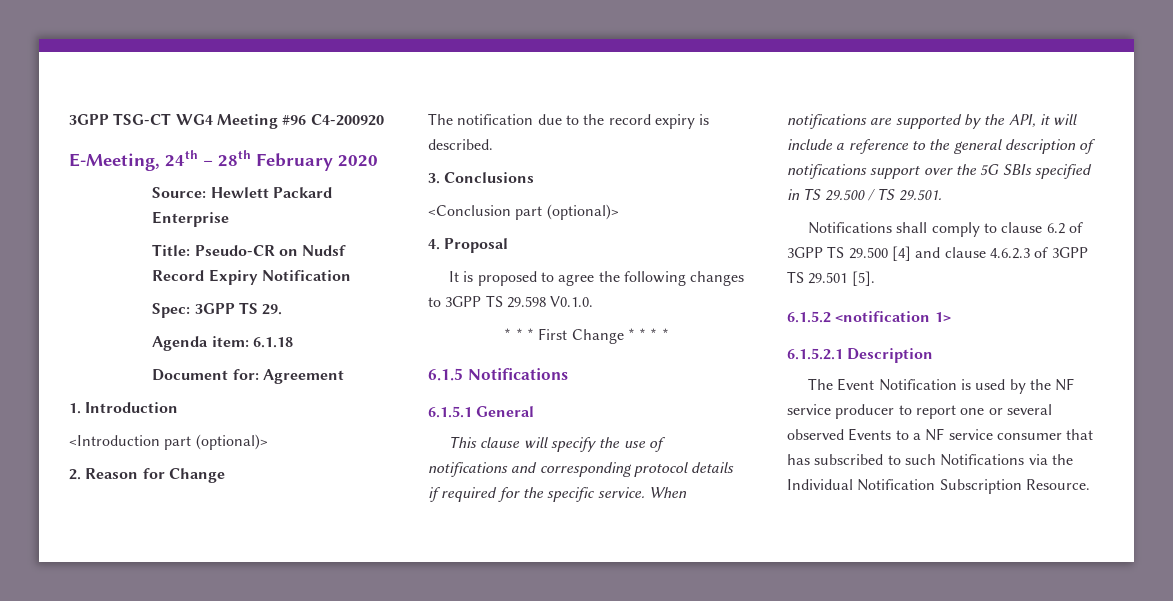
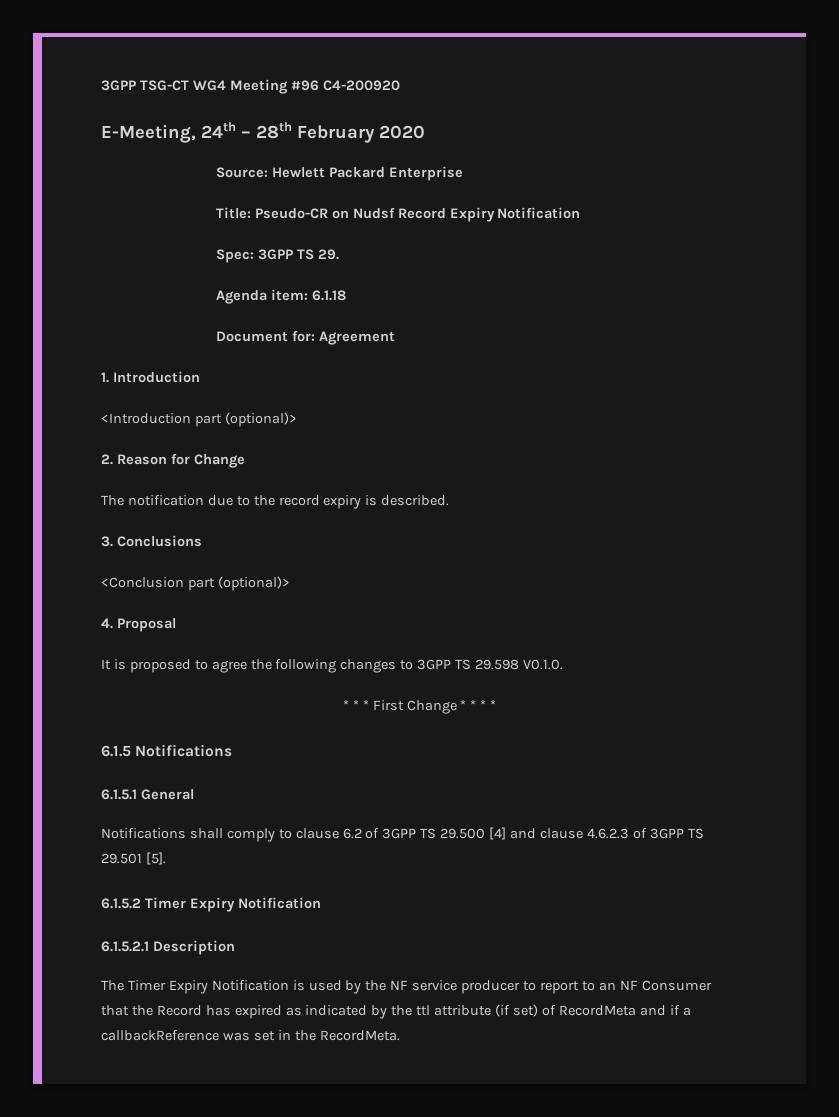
[449,436,667,452] [428,462,735,477] [428,487,687,502] [787,114,1078,129] [787,139,1097,154] [787,164,1092,179] [787,188,942,201] // This clause will specify the use of notifications and corresponding protocol details if required for the specific service. When notifications are supported by the API, it will include a reference to the general description of notifications support over the 5G SBIs specified in TS 29.500 / TS 29.501. -> (194, 794) none
[835,311,951,322] <notification 1> -> [145,897,321,912] Timer Expiry Notification
[837,378,875,391] Event -> [127,980,208,994] Timer Expiry
[960,404,1052,415] [787,428,1094,441] [787,454,1073,466] [787,479,1090,494] one or several observed Events to a NF service consumer that has subscribed to such Notifications via the Individual Notification Subscription Resource. -> [581,980,712,991] [101,1004,691,1019] [101,1030,400,1041] to an NF Consumer that the Record has expired as indicated by the ttl attribute (if set) of RecordMeta and if a callbackReference was set in the RecordMeta.

